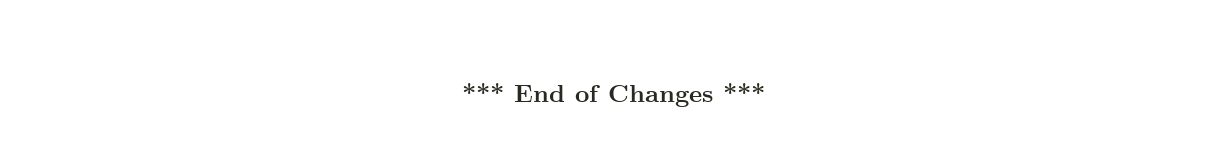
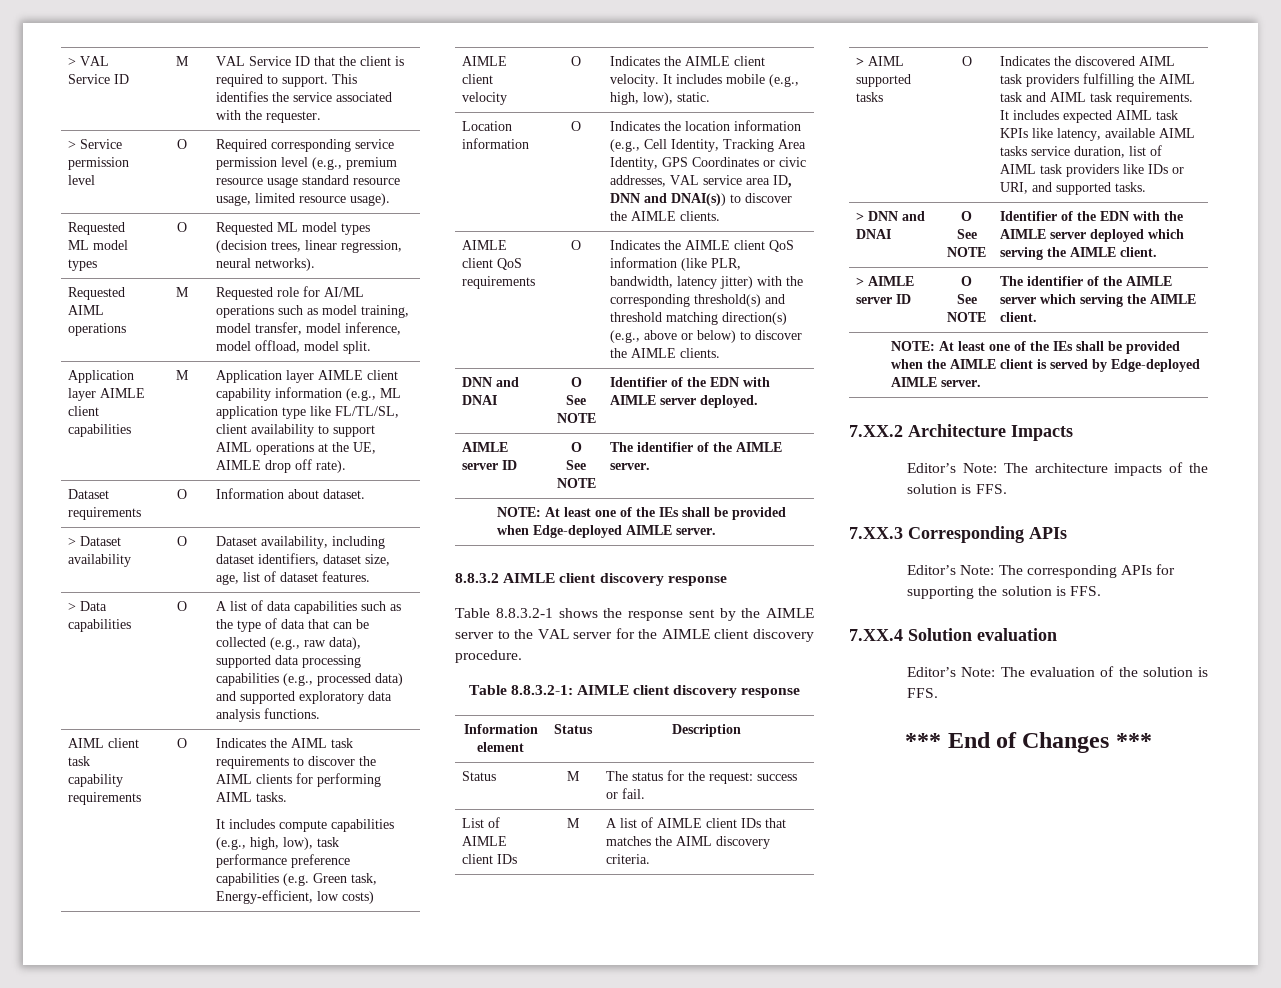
(461, 92) none -> [68,56,110,66] [68,74,130,84] [176,56,189,66] [216,56,405,66] [216,74,358,87] [216,91,393,102] [216,110,322,123] [68,139,123,149] [68,157,130,170] [68,175,96,185] [177,139,187,149] [216,139,395,152] [216,157,398,170] [216,175,401,188] [216,193,391,206] [68,222,126,235] [68,240,129,250] [68,259,98,271] [177,222,187,232] [216,222,371,235] [216,240,403,253] [216,258,316,271] [68,287,126,300] [68,305,105,315] [68,323,127,336] [176,287,189,297] [216,286,365,300] [216,305,410,318] [216,322,402,335] [216,340,372,354] [68,370,135,383] [68,388,146,401] [68,406,100,416] [68,424,132,437] [176,370,189,380] [216,370,399,383] [216,387,402,401] [216,406,400,419] [216,424,376,437] [216,442,377,455] [216,459,347,473] [68,489,110,499] [68,507,142,520] [177,489,187,499] [216,488,366,499] [68,536,122,546] [68,554,132,567] [177,536,187,546] [216,536,386,549] [216,553,391,566] [216,571,371,585] [68,601,108,611] [68,619,132,632] [177,601,187,611] [216,600,402,614] [216,618,370,632] [216,637,362,650] [216,655,362,668] [216,673,404,686] [216,691,393,704] [216,708,321,722] [68,738,140,748] [68,756,91,766] [68,774,124,787] [68,792,142,805] [177,738,187,748] [216,738,354,748] [216,756,377,769] [216,773,382,787] [216,792,288,802] [216,819,395,832] [216,837,340,850] [216,854,351,868] [216,873,378,886] [216,890,375,904] [462,56,508,66] [462,74,494,84] [462,92,508,105] [571,56,581,66] [610,56,766,66] [610,74,800,87] [610,92,711,105] [462,121,513,131] [462,138,530,149] [571,121,581,131] [610,120,802,131] [610,139,807,152] [610,157,807,170] [610,175,793,188] [610,193,793,206] [610,211,721,221] [462,240,508,250] [462,258,523,270] [462,276,536,289] [571,240,581,250] [610,240,795,252] [610,257,742,271] [610,276,804,289] [610,294,786,307] [610,312,788,325] [610,330,803,343] [610,348,721,358] [462,377,520,387] [462,395,498,405] [570,377,582,387] [566,395,586,405] [556,413,596,423] [610,377,771,387] [610,395,759,408] [462,442,509,452] [462,460,518,470] [570,442,582,452] [566,460,586,470] [556,478,596,488] [610,442,783,452] [610,463,651,470] [496,507,786,520] [496,525,716,538] [455,573,727,586] [455,608,814,621] [455,628,814,642] [455,650,522,663] [468,685,801,698] [463,724,538,734] [477,742,524,752] [553,724,593,734] [672,724,741,737] [462,771,497,781] [566,771,580,781] [606,770,798,784] [606,788,646,799] [462,817,501,828] [462,836,508,846] [462,854,518,864] [566,818,580,828] [606,817,787,828] [606,836,771,849] [606,854,651,864] [856,56,905,66] [856,74,912,87] [856,92,884,102] [961,56,972,66] [1000,56,1176,66] [1000,73,1196,87] [1000,92,1194,105] [1000,110,1179,123] [1000,128,1196,141] [1000,145,1163,158] [1000,164,1185,177] [1000,182,1147,195] [856,211,926,221] [856,229,892,239] [961,211,972,221] [956,229,977,239] [947,247,986,257] [1000,211,1184,221] [1000,229,1185,242] [1000,247,1158,260] [856,276,915,286] [856,294,912,304] [961,276,972,286] [956,294,977,304] [947,312,986,322] [1000,276,1173,286] [1000,294,1197,307] [1000,312,1038,322] [890,341,1180,354] [890,359,1200,372] [890,377,981,387] [849,424,1073,441] [907,462,1208,476] [907,484,1007,494] [849,526,1067,543] [907,564,1176,578] [907,586,1101,599] [849,628,1057,641] [907,666,1208,677] [907,688,939,698] > VAL Service ID | M | VAL Service ID that the client is required to support. This identifies the service associated with the requester. // > Service permission level | O | Required corresponding service permission level (e.g., premium resource usage standard resource usage, limited resource usage). // Requested ML model types | O | Requested ML model types (decision trees, linear regression, neural networks). // Requested AIML operations | M | Requested role for AI/ML operations such as model training, model transfer, model inference, model offload, model split. // Application layer AIMLE client capabilities | M | Application layer AIMLE client capability information (e.g., ML application type like FL/TL/SL, client availability to support AIML operations at the UE, AIMLE drop off rate). // Dataset requirements | O | Information about dataset. // > Dataset availability | O | Dataset availability, including dataset identifiers, dataset size, age, list of dataset features. // > Data capabilities | O | A list of data capabilities such as the type of data that can be collected (e.g., raw data), supported data processing capabilities (e.g., processed data) and supported exploratory data analysis functions. // AIML client task capability requirements | O | Indicates the AIML task requirements to discover the AIML clients for performing AIML tasks. // It includes compute capabilities (e.g., high, low), task performance preference capabilities (e.g. Green task, Energy-efficient, low costs) // AIMLE client velocity | O | Indicates the AIMLE client velocity. It includes mobile (e.g., high, low), static. // Location information | O | Indicates the location information (e.g., Cell Identity, Tracking Area Identity, GPS Coordinates or civic addresses, VAL service area ID, DNN and DNAI(s)) to discover the AIMLE clients. // AIMLE client QoS requirements | O | Indicates the AIMLE client QoS information (like PLR, bandwidth, latency jitter) with the corresponding threshold(s) and threshold matching direction(s) (e.g., above or below) to discover the AIMLE clients. // DNN and DNAI | O // See NOTE | Identifier of the EDN with AIMLE server deployed. // AIMLE server ID | O // See NOTE | The identifier of the AIMLE server. // NOTE: At least one of the IEs shall be provided when Edge-deployed AIMLE server. // 8.8.3.2 AIMLE client discovery response // Table 8.8.3.2-1 shows the response sent by the AIMLE server to the VAL server for the AIMLE client discovery procedure. // Table 8.8.3.2-1: AIMLE client discovery response // Information element | Status | Description // Status | M | The status for the request: success or fail. // List of AIMLE client IDs | M | A list of AIMLE client IDs that matches the AIML discovery criteria. // > AIML supported tasks | O | Indicates the discovered AIML task providers fulfilling the AIML task and AIML task requirements. It includes expected AIML task KPIs like latency, available AIML tasks service duration, list of AIML task providers like IDs or URI, and supported tasks. // > DNN and DNAI | O // See NOTE | Identifier of the EDN with the AIMLE server deployed which serving the AIMLE client. // > AIMLE server ID | O // See NOTE | The identifier of the AIMLE server which serving the AIMLE client. // NOTE: At least one of the IEs shall be provided when the AIMLE client is served by Edge-deployed AIMLE server. // 7.XX.2 Architecture Impacts // Editor’s Note: The architecture impacts of the solution is FFS. // 7.XX.3 Corresponding APIs // Editor’s Note: The corresponding APIs for supporting the solution is FFS. // 7.XX.4 Solution evaluation // Editor’s Note: The evaluation of the solution is FFS. //

